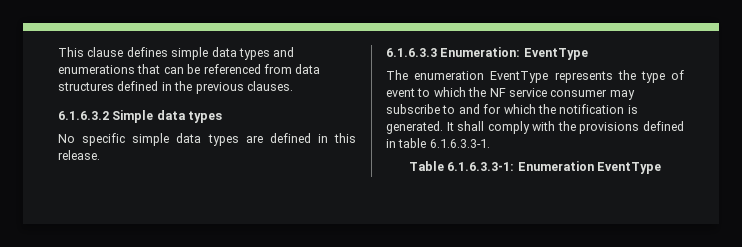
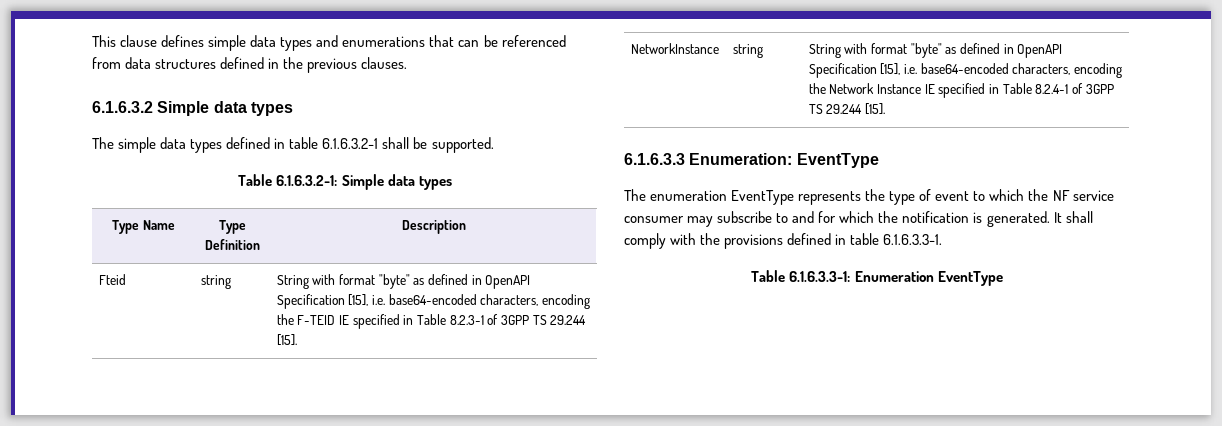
[58,133,356,146] [58,150,100,160] No specific simple data types are defined in this release. -> [92,137,494,153] [238,174,452,190] [112,220,175,234] [219,220,247,234] [205,239,260,250] [401,220,466,234] [98,274,126,285] [200,275,231,289] [276,274,531,289] [276,294,591,309] [276,314,587,329] [276,334,297,346] [630,43,719,54] [732,44,763,58] [808,43,1063,58] [808,63,1123,78] [808,83,1114,98] [808,103,886,115] The simple data types defined in table 6.1.6.3.2-1 shall be supported. // Table 6.1.6.3.2-1: Simple data types // Type Name | Type Definition | Description // Fteid | string | String with format "byte" as defined in OpenAPI Specification [15], i.e. base64-encoded characters, encoding the F-TEID IE specified in Table 8.2.3-1 of 3GPP TS 29.244 [15]. // NetworkInstance | string | String with format "byte" as defined in OpenAPI Specification [15], i.e. base64-encoded characters, encoding the Network Instance IE specified in Table 8.2.4-1 of 3GPP TS 29.244 [15].

